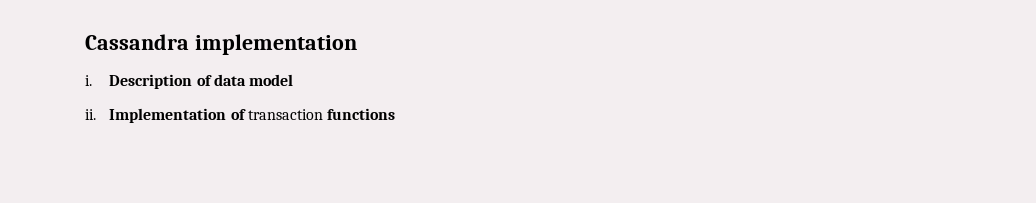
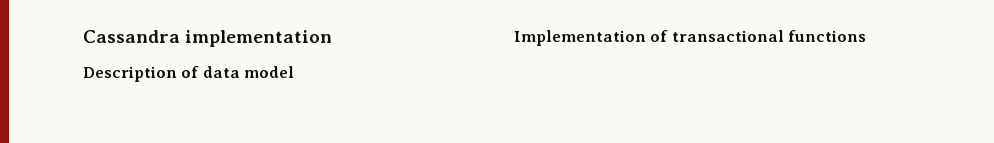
[85,75,92,86] i. -> (333, 38) none
[85,109,96,120] ii. -> (295, 72) none
[247,109,323,120] transaction -> [671,30,784,42] transactional

